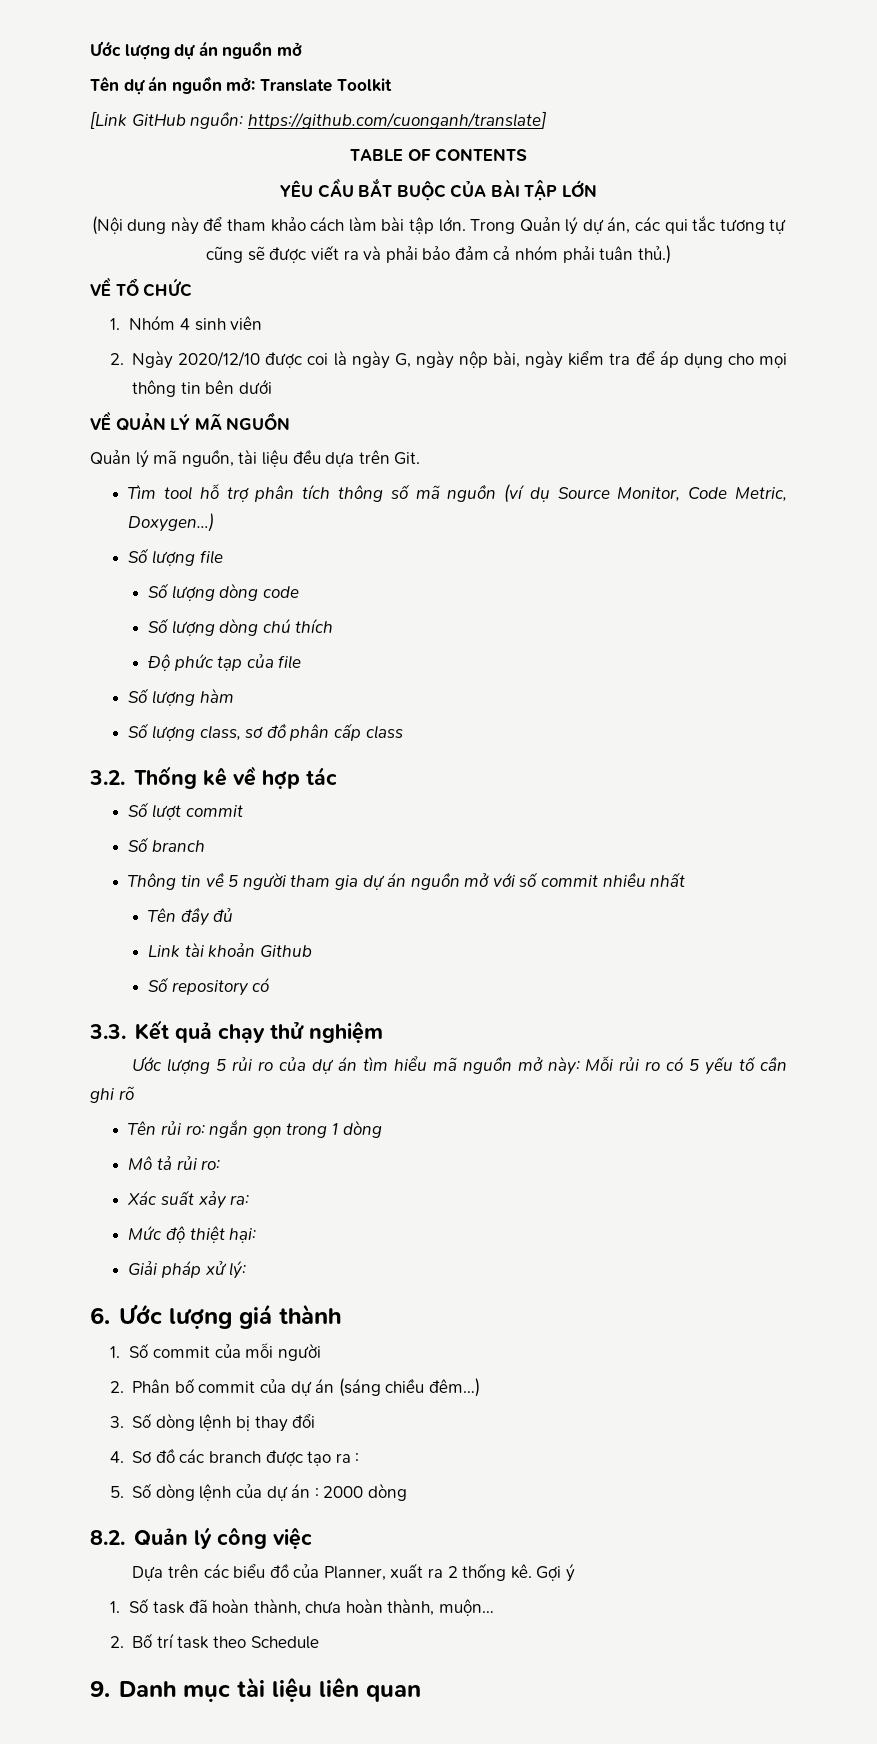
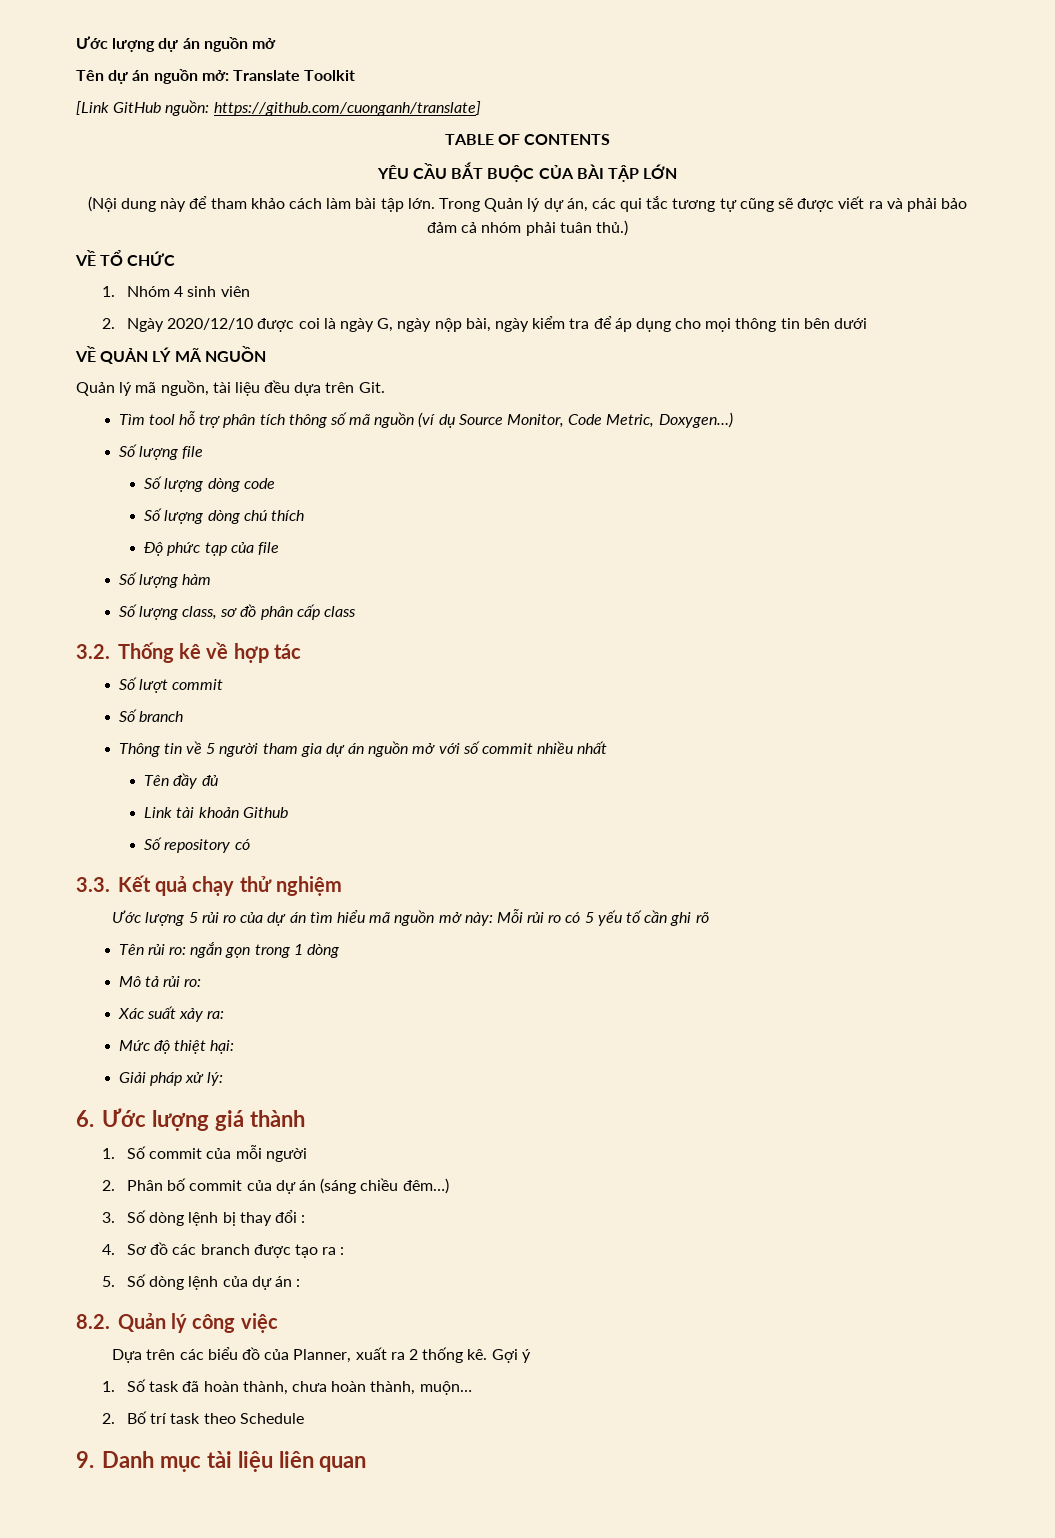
(316, 1421) none -> [301,1215,306,1223] :
[323,1483,407,1501] 2000 dòng -> (301, 1283) none

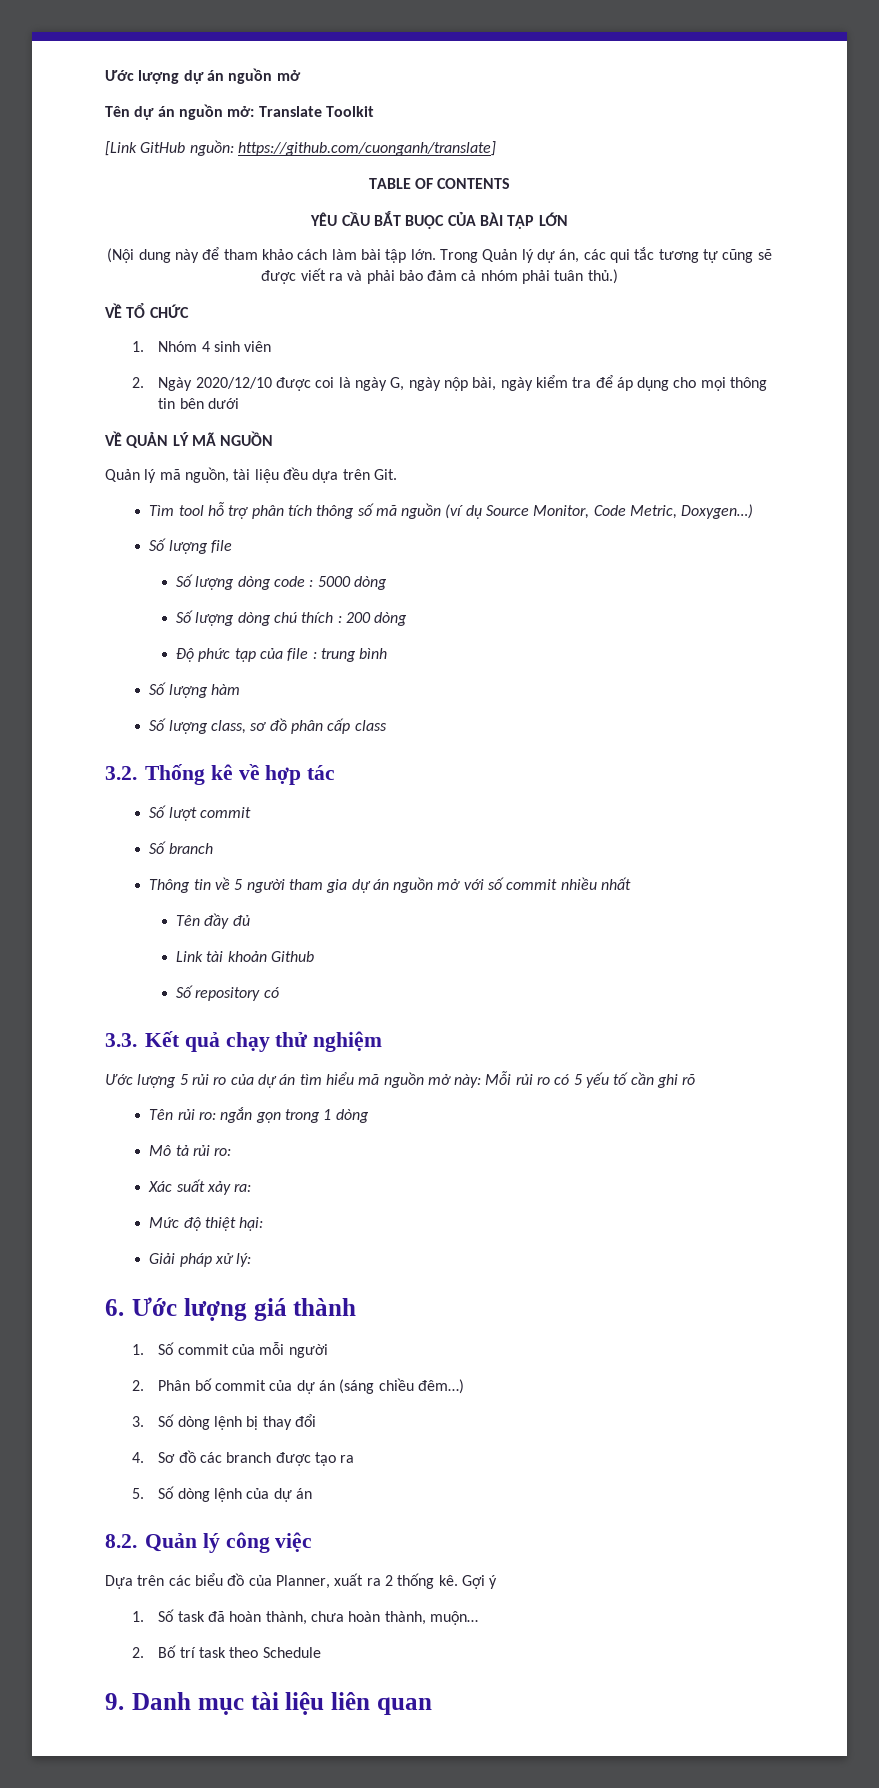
(275, 483) none -> [309,576,387,590] : 5000 dòng
(304, 515) none -> [337,612,408,626] : 200 dòng
(279, 548) none -> [312,648,388,662] : trung bình
[301,1215,306,1223] : -> (316, 1420) none
[340,1247,345,1255] : -> (355, 1459) none
[296,1279,301,1287] : -> (312, 1493) none

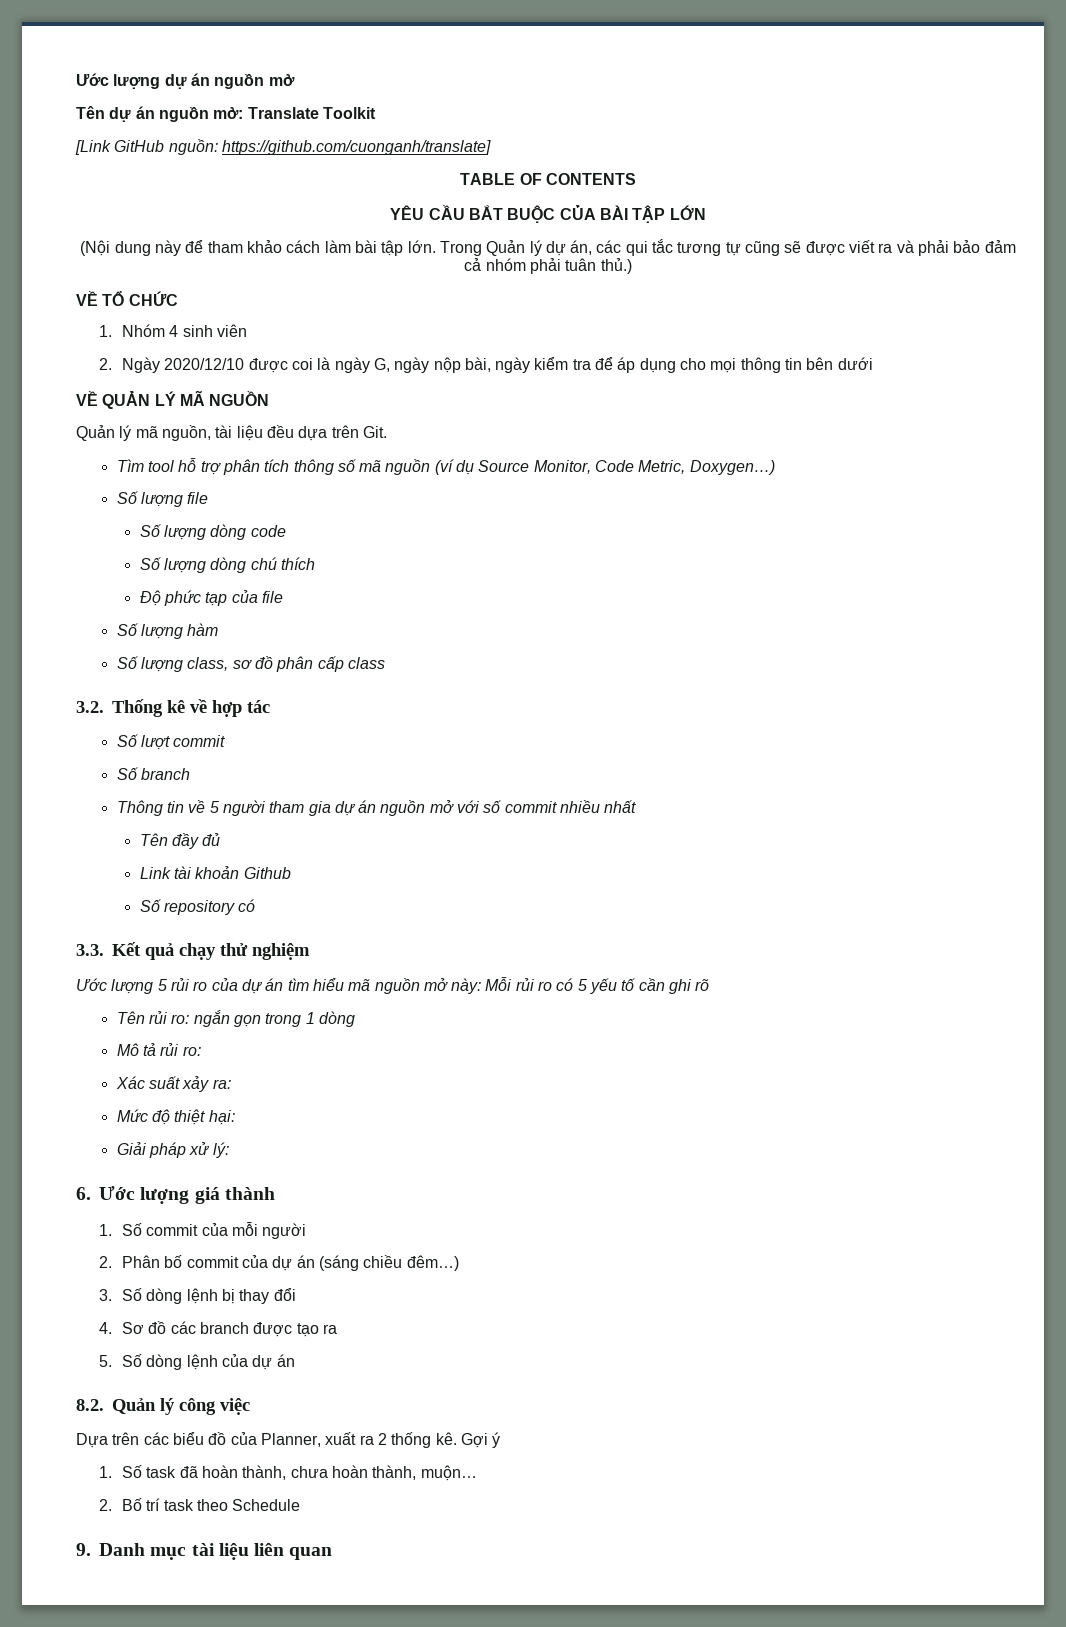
[309,576,387,590] : 5000 dòng -> (286, 531) none
[337,612,408,626] : 200 dòng -> (315, 563) none
[312,648,388,662] : trung bình -> (283, 597) none

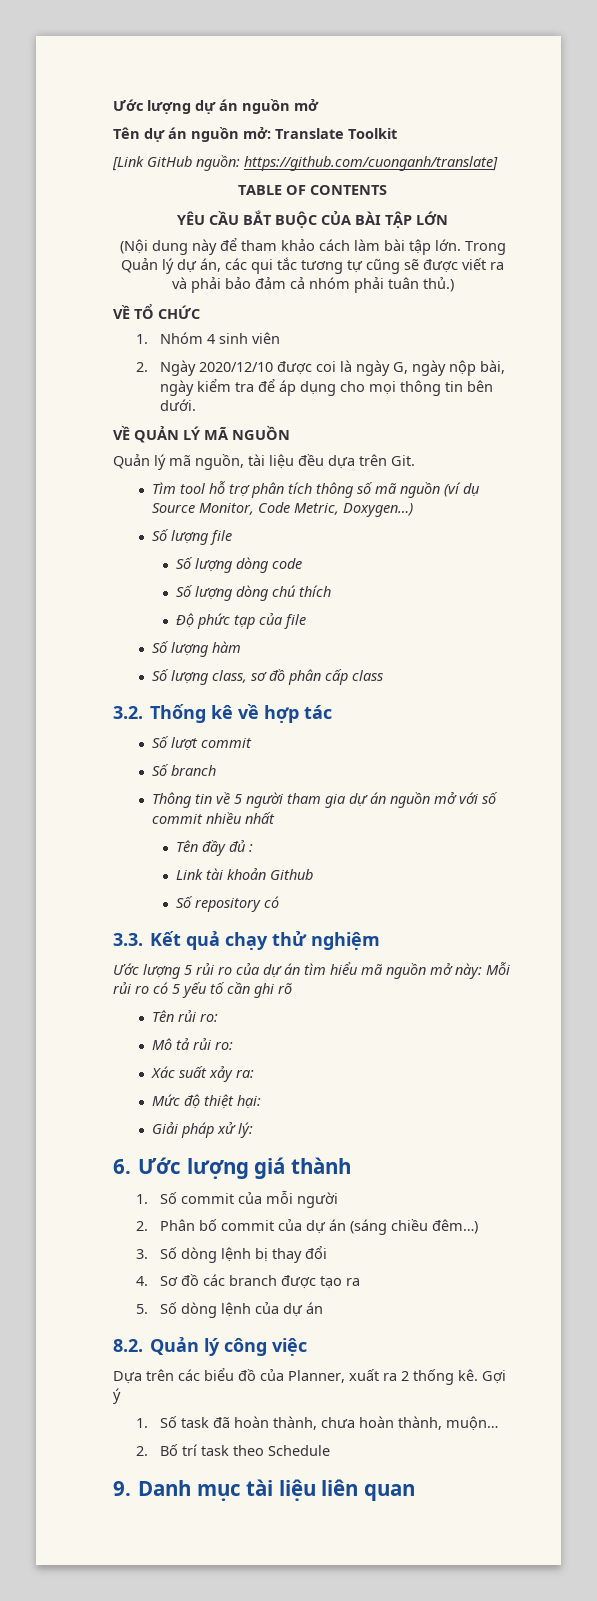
[837,357,873,370] dưới -> [159,399,196,411] dưới.
(221, 839) none -> [248,844,253,852] :
[193,1010,355,1027] ngắn gọn trong 1 dòng -> (219, 1017) none

